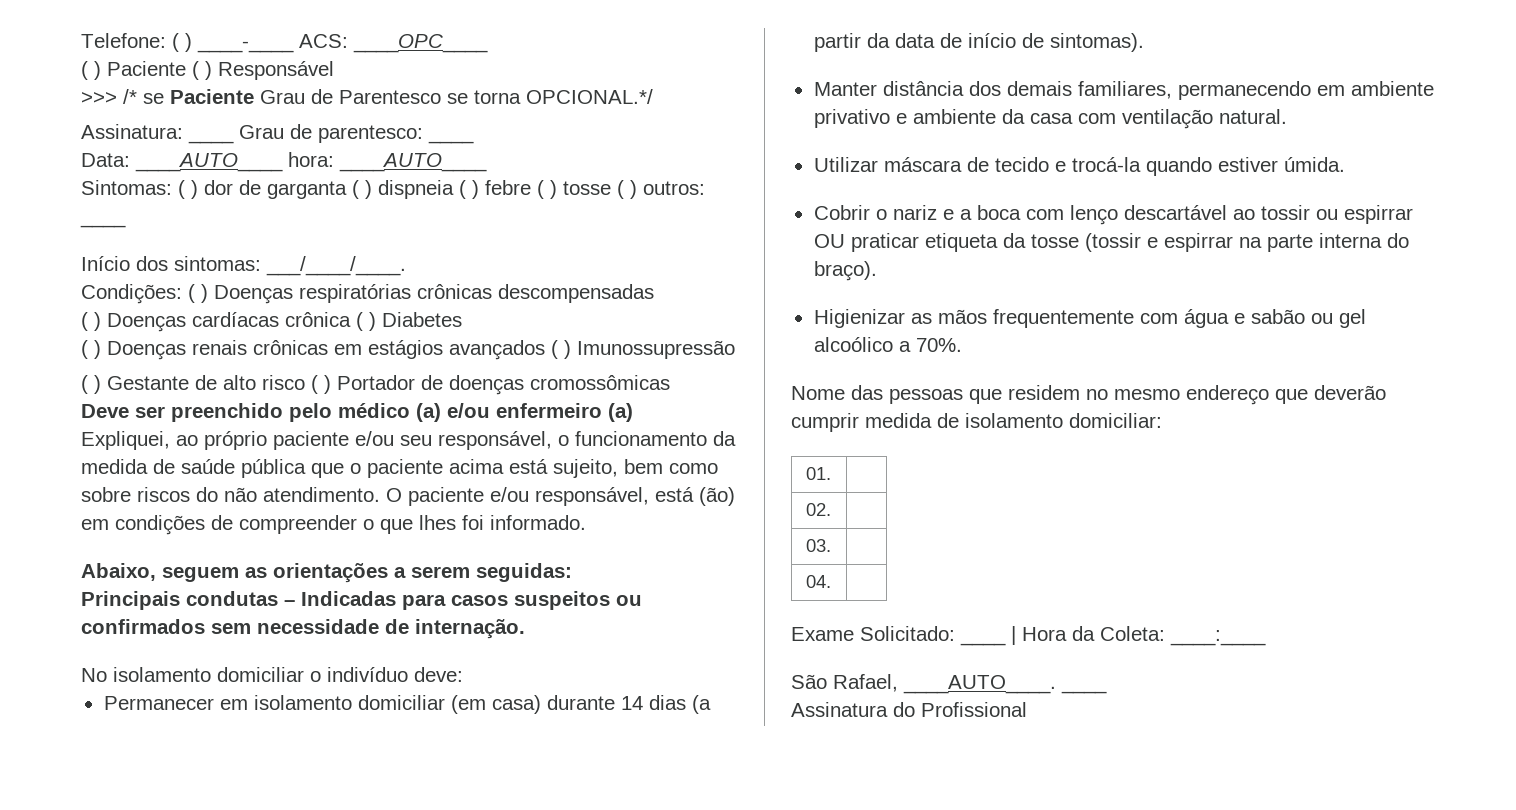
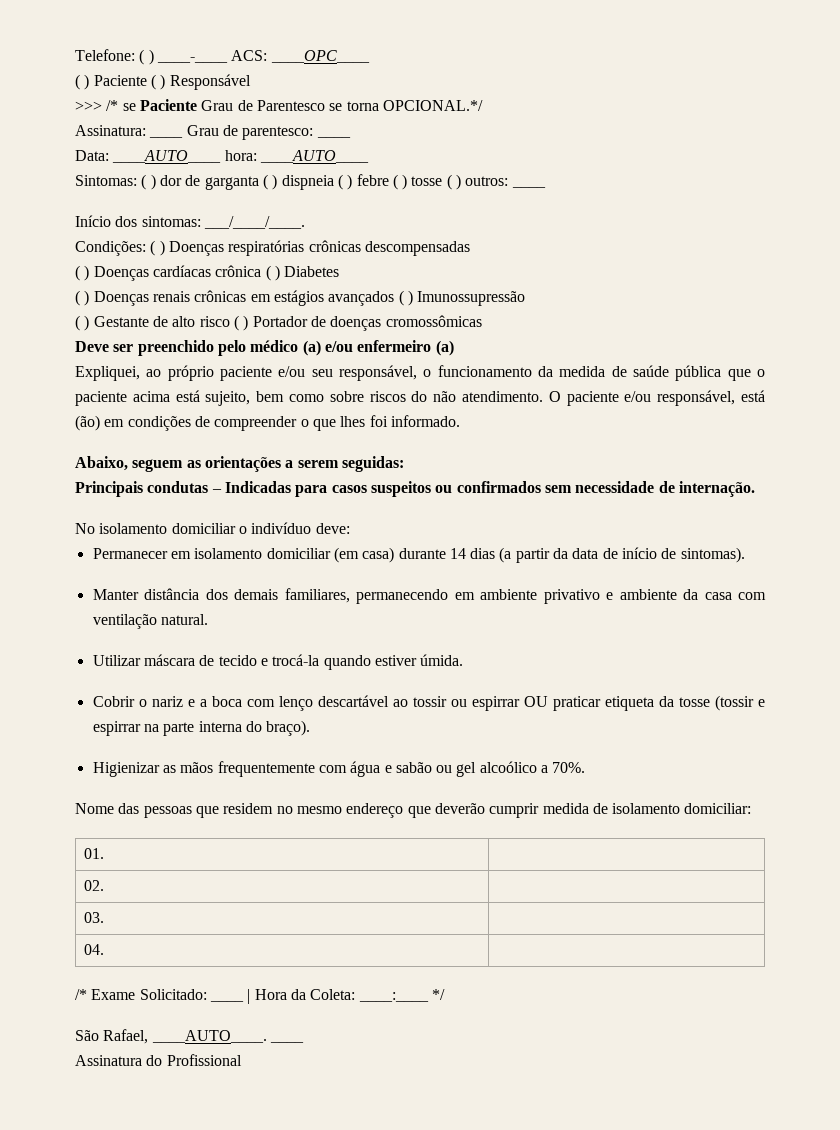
(831, 581) none -> [75,989,87,1000] /*
(1266, 638) none -> [431,989,445,1000] */

